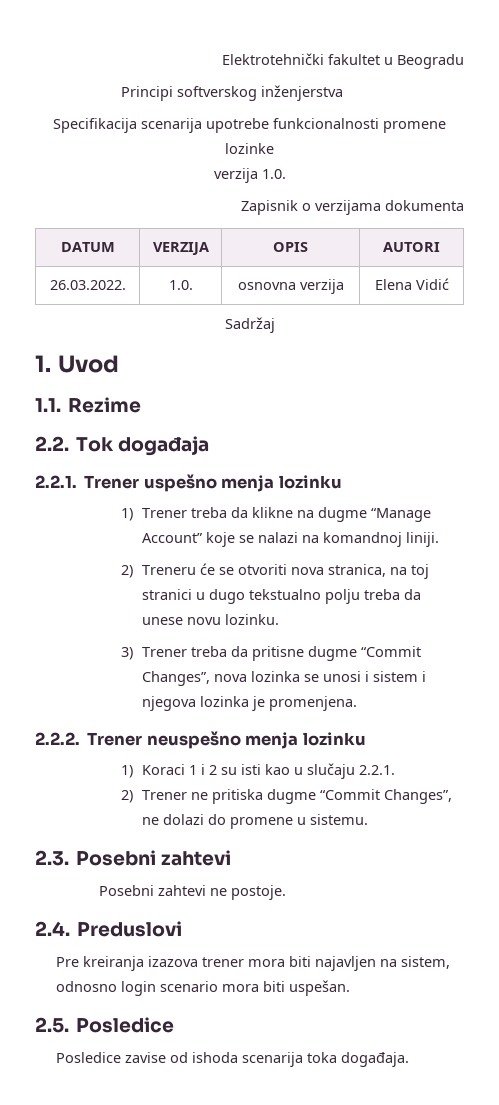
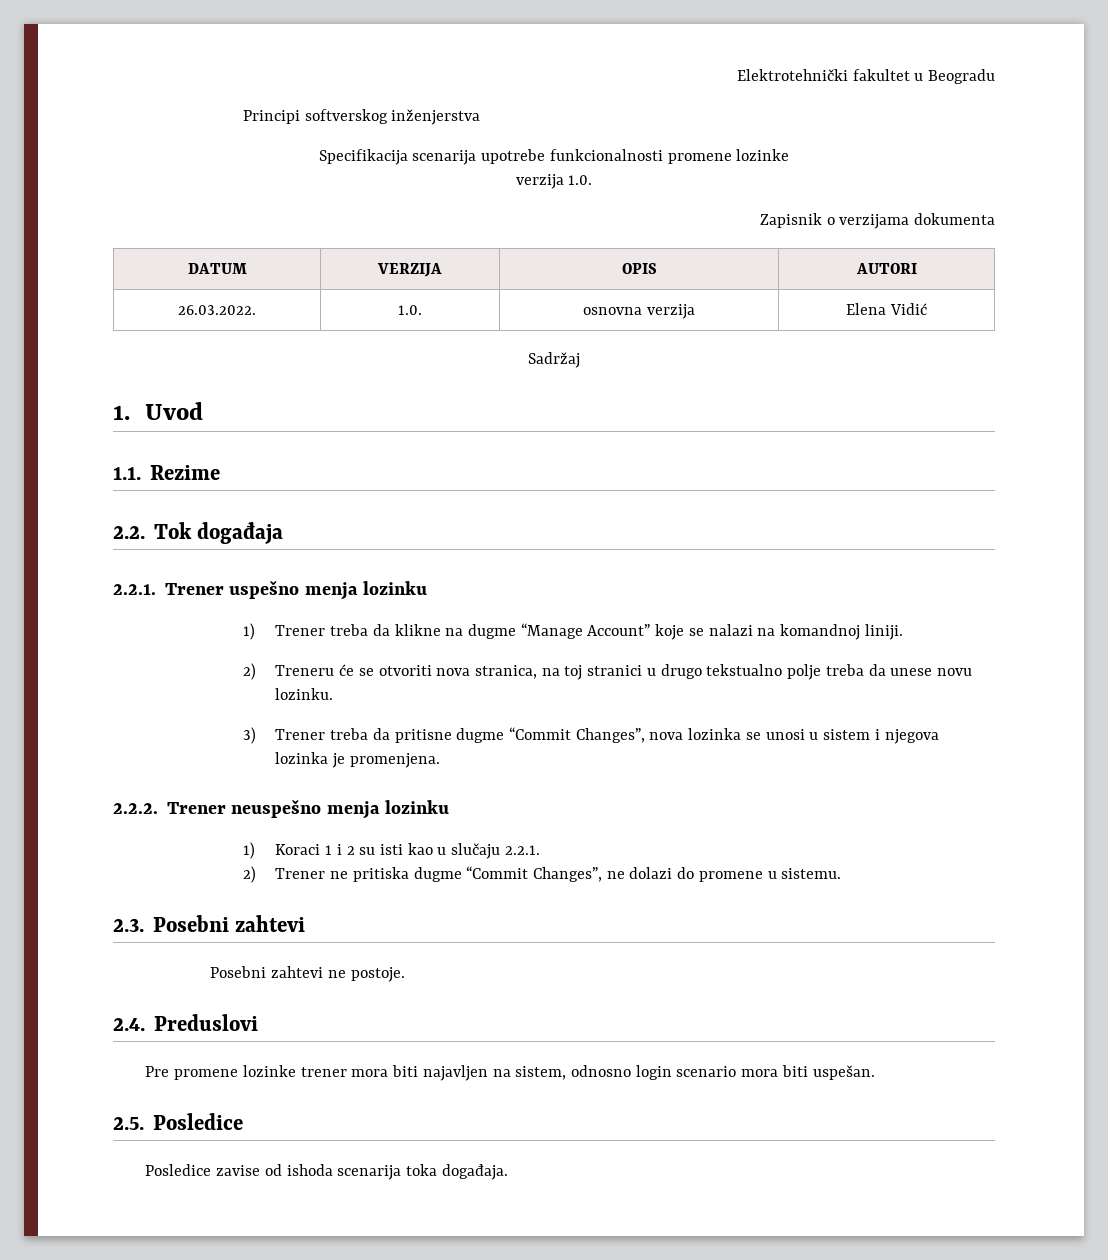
[208,589,360,604] dugo tekstualno polju -> [660,664,822,680] drugo tekstualno polje
[364,671,369,682] i -> [809,732,819,740] u
[83,956,199,971] kreiranja izazova -> [174,1065,296,1080] promene lozinke

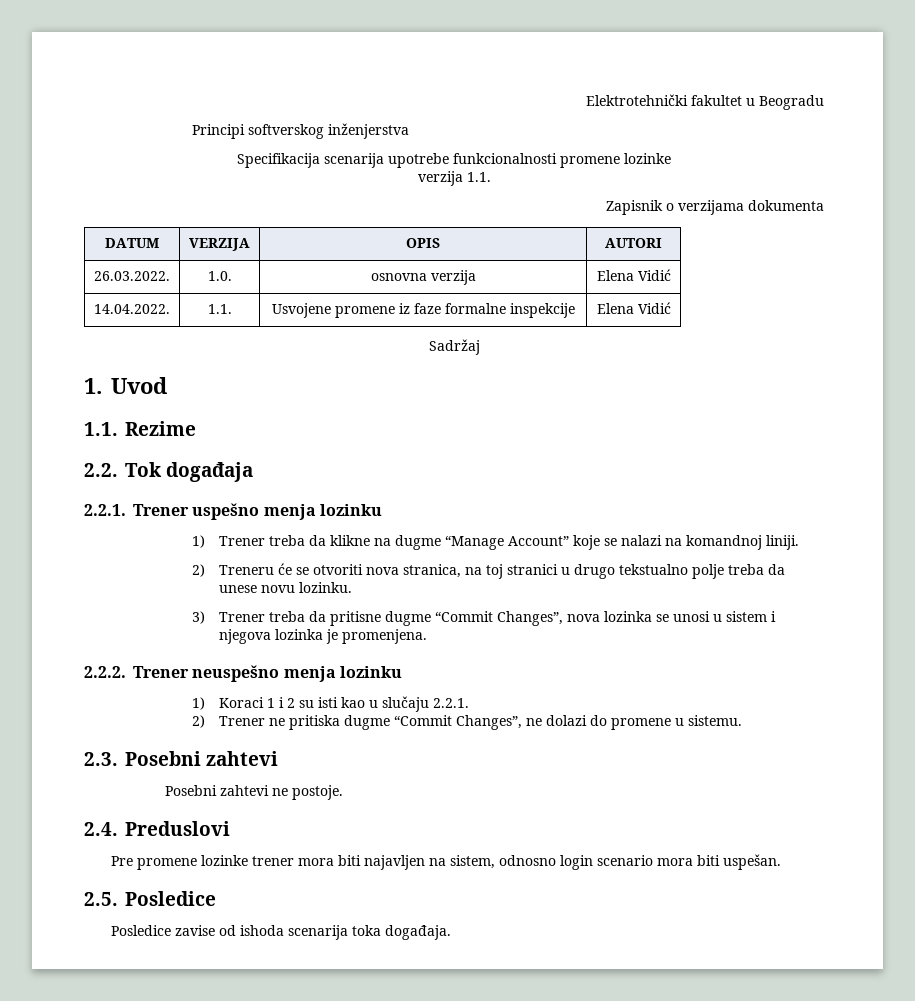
[568,175,593,185] 1.0. -> [466,172,491,182] 1.1.
(927, 309) none -> [94,304,170,314] [207,304,232,314] [271,303,575,318] [596,302,671,314] // 14.04.2022. | 1.1. | Usvojene promene iz faze formalne inspekcije | Elena Vidić

